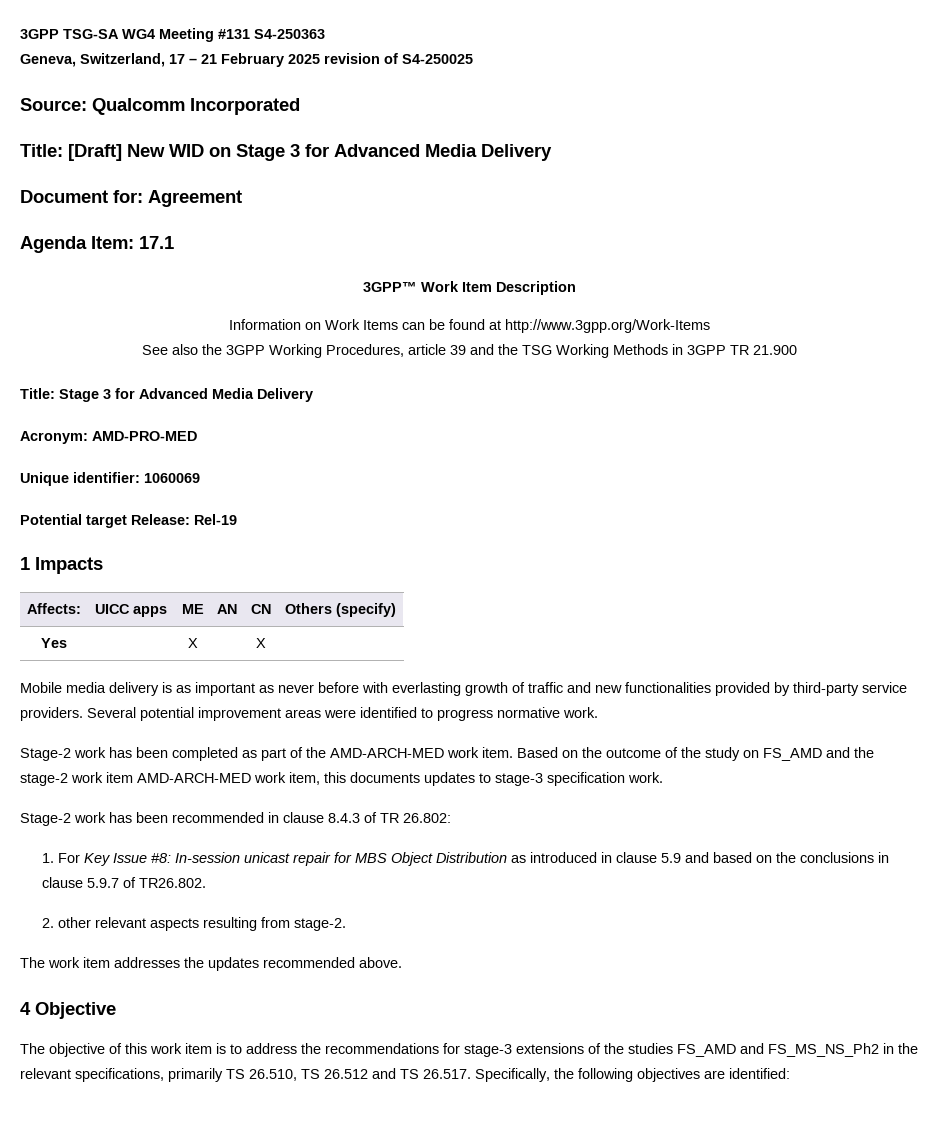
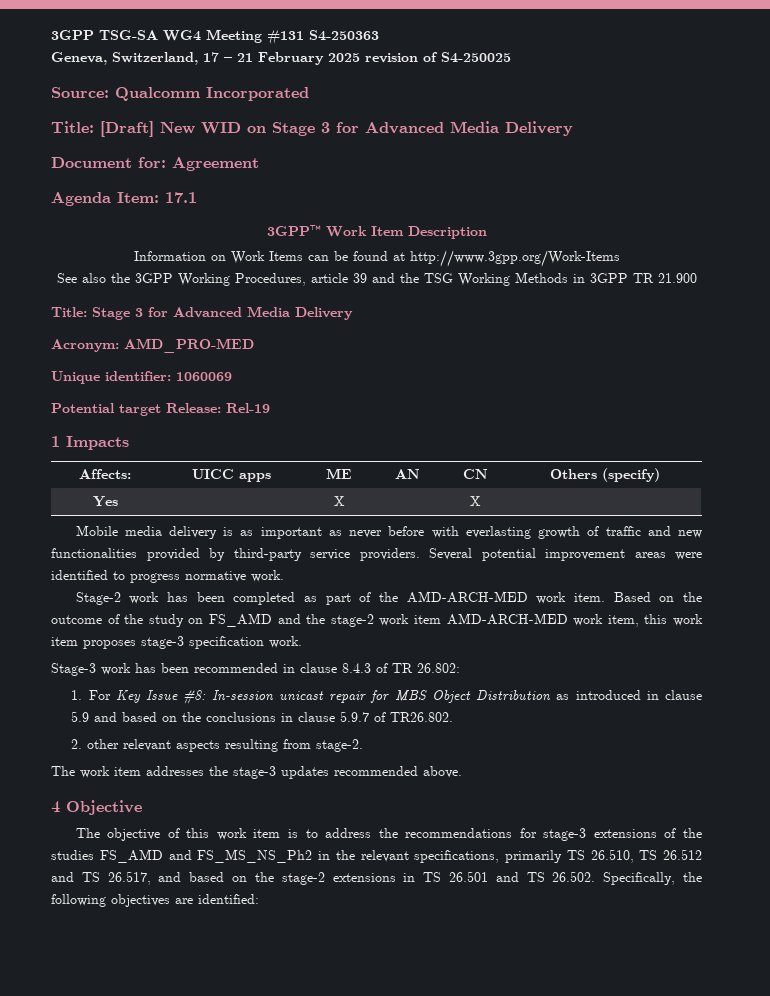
[92,431,197,441] AMD-PRO-MED -> [124,338,254,353] AMD_PRO-MED
[350,772,491,786] documents updates to -> [673,614,704,626] [51,637,136,649] work item proposes
[20,813,71,826] Stage-2 -> [51,663,96,676] Stage-3
(204, 962) none -> [233,766,276,779] stage-3
[423,1069,471,1079] 26.517. -> [107,871,596,885] 26.517, and based on the stage-2 extensions in TS 26.501 and TS 26.502.

